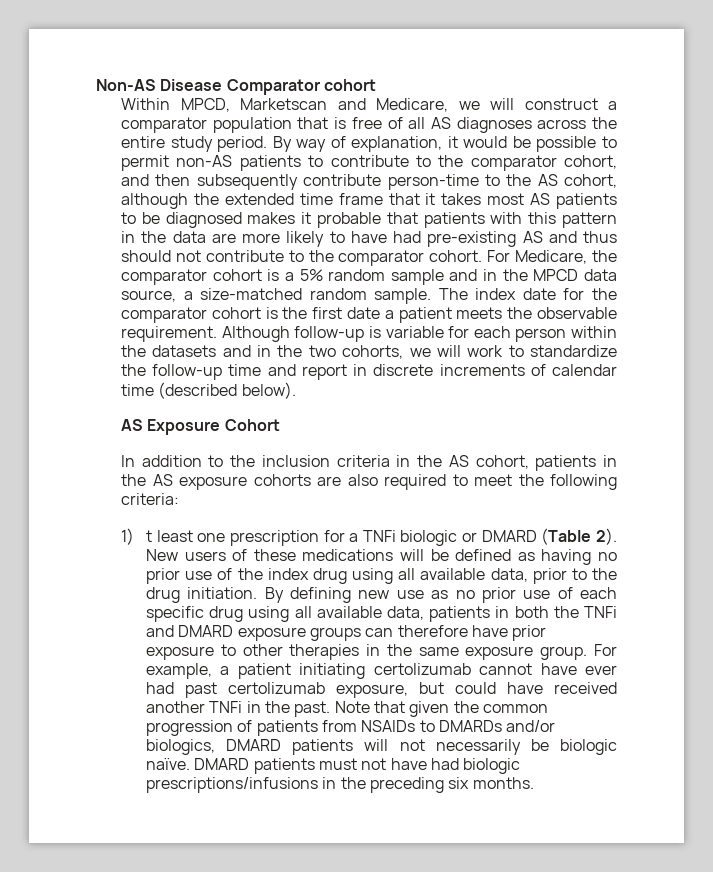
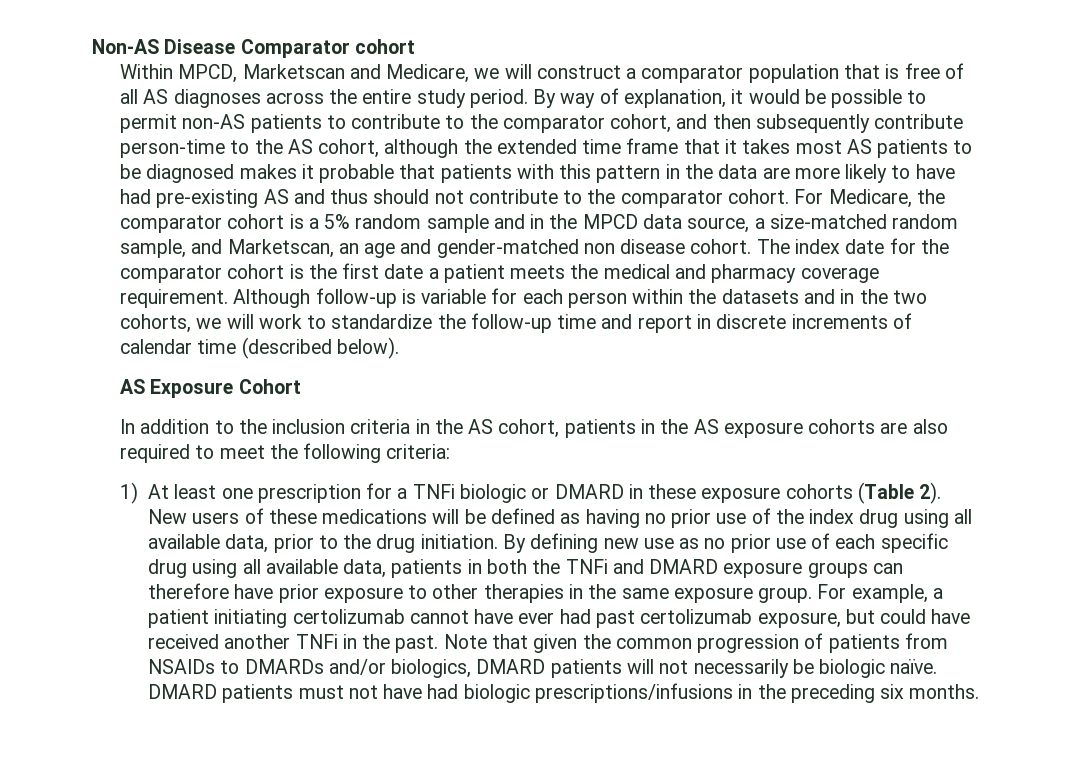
[374,288,432,304] sample. -> [120,239,752,258] sample, and Marketscan, an age and gender-matched non disease cohort.
[537,307,618,319] observable -> [603,264,879,283] medical and pharmacy coverage
[146,530,153,542] t -> [148,484,170,499] At
(537, 536) none -> [628,484,853,503] in these exposure cohorts

